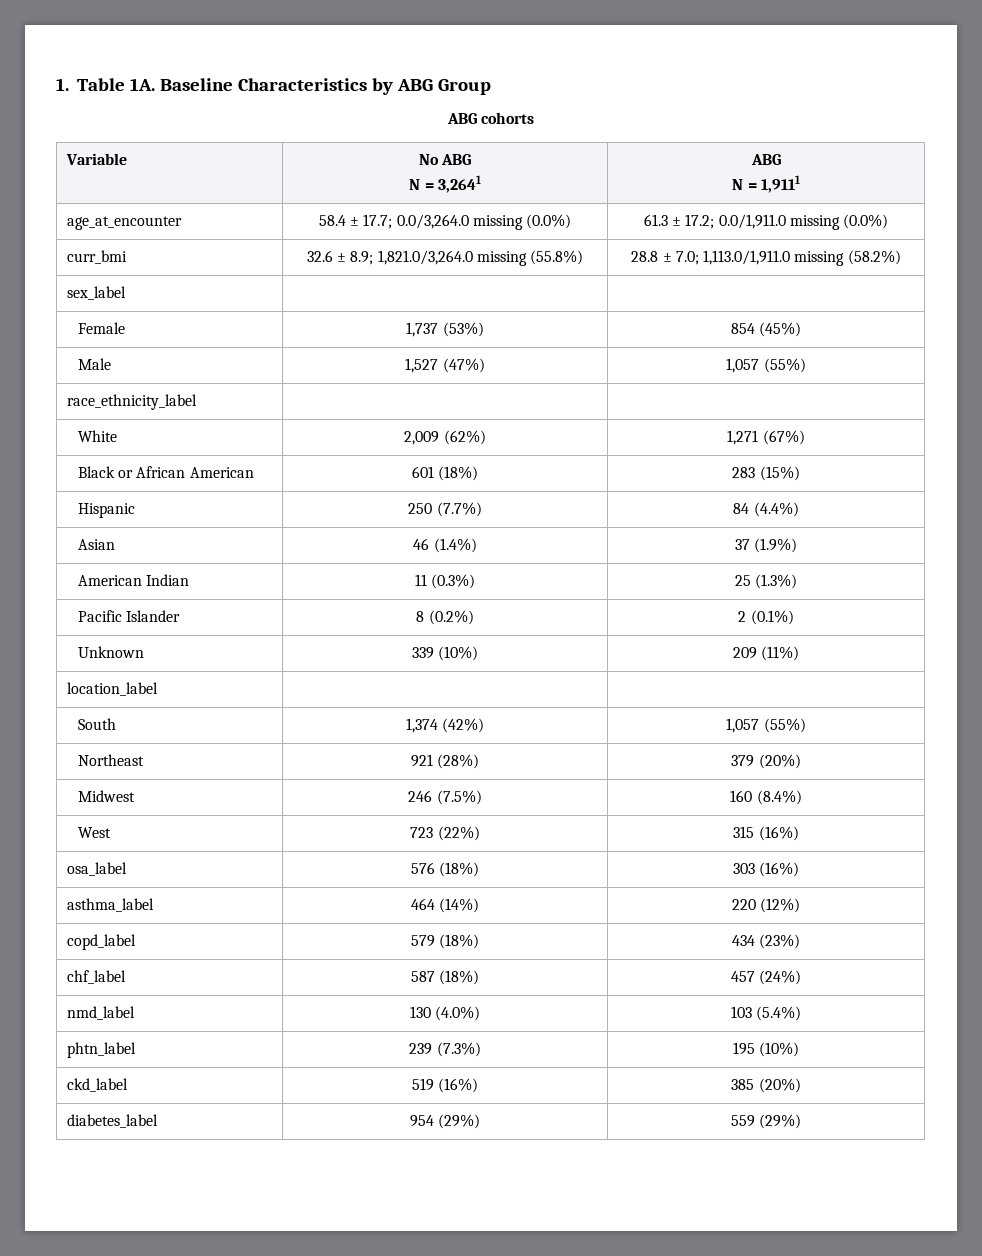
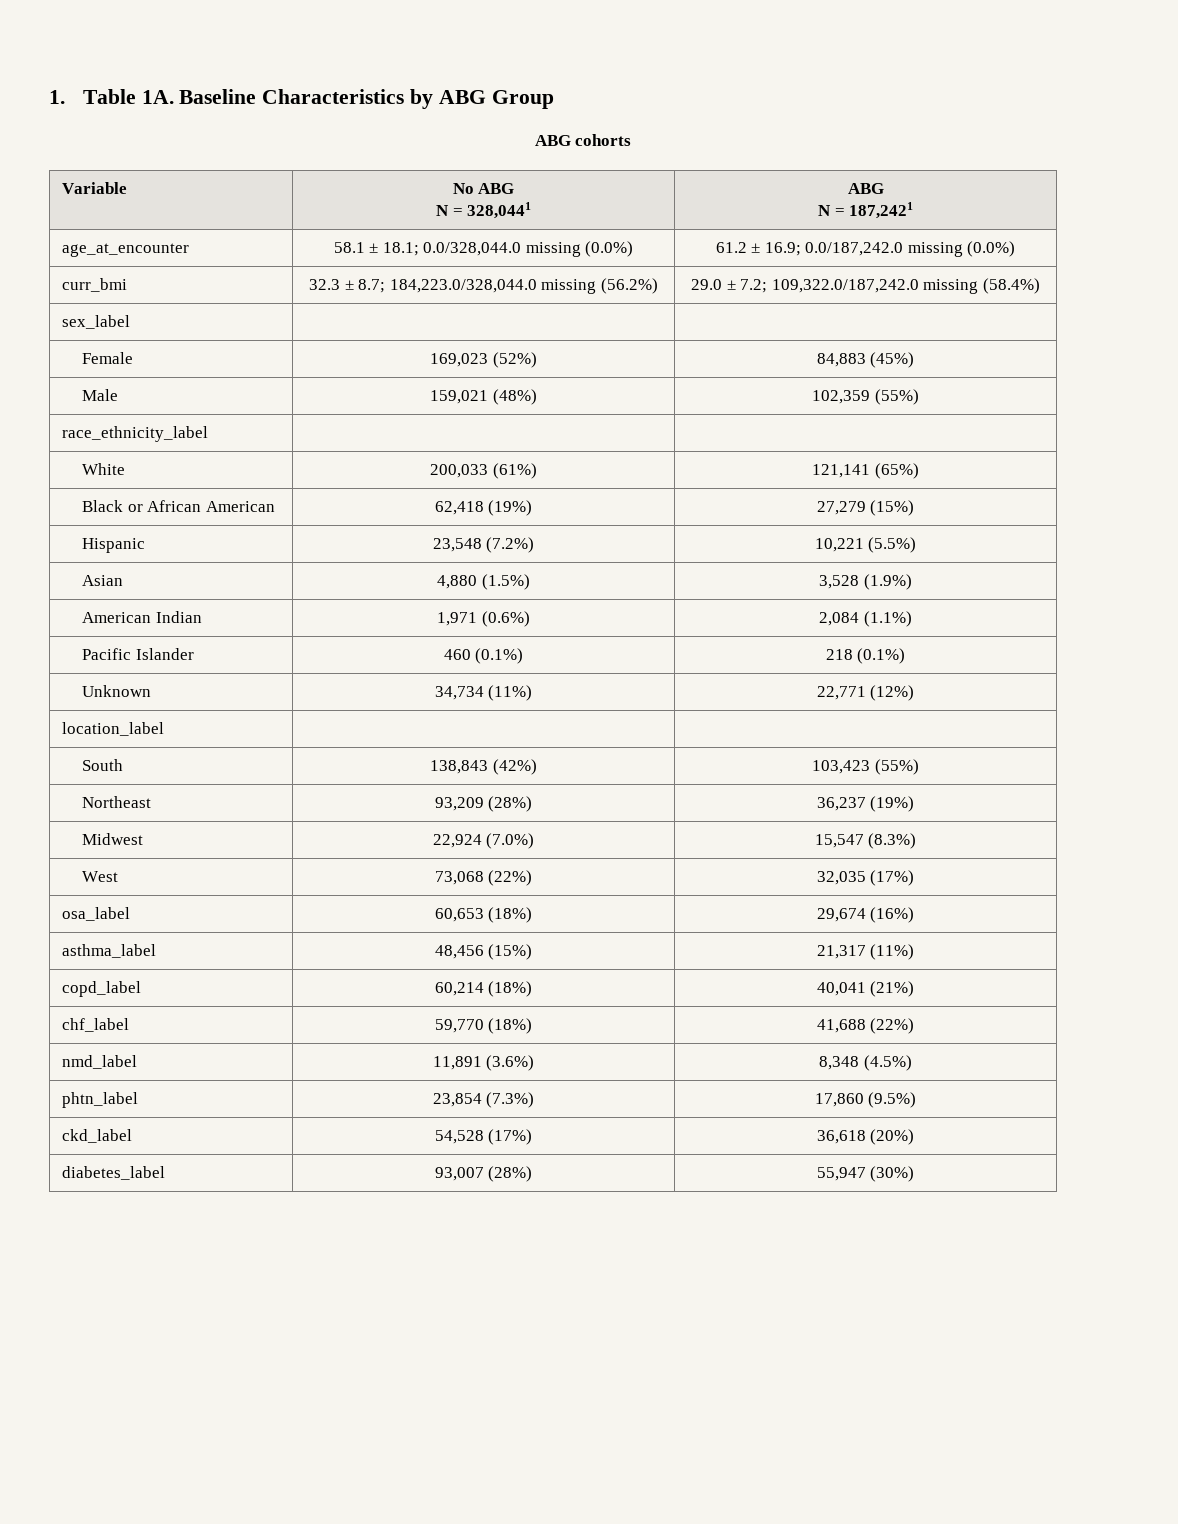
[437,175,481,193] [750,154,781,165] [732,175,800,193] 3,2641 | ABG // N = 1,9111 -> [467,202,532,219] [847,183,884,194] [817,202,914,219] 328,0441 | ABG // N = 187,2421
[318,214,572,230] [643,214,889,230] [66,250,127,264] [306,250,584,266] [631,250,901,266] 58.4 ± 17.7; 0.0/3,264.0 missing (0.0%) | 61.3 ± 17.2; 0.0/1,911.0 missing (0.0%) // curr_bmi | 32.6 ± 8.9; 1,821.0/3,264.0 missing (55.8%) | 28.8 ± 7.0; 1,113.0/1,911.0 missing (58.2%) -> [333,241,634,257] [715,241,1016,257] [61,278,127,292] [309,278,658,294] [691,278,1040,294] 58.1 ± 18.1; 0.0/328,044.0 missing (0.0%) | 61.2 ± 16.9; 0.0/187,242.0 missing (0.0%) // curr_bmi | 32.3 ± 8.7; 184,223.0/328,044.0 missing (56.2%) | 29.0 ± 7.2; 109,322.0/187,242.0 missing (58.4%)
[406,322,484,337] [730,323,755,334] 1,737 (53%) | 854 -> [430,352,537,368] [816,353,866,367] 169,023 (52%) | 84,883
[405,358,485,373] [726,358,760,373] 1,527 (47%) | 1,057 -> [430,389,537,405] [812,390,871,404] 159,021 (48%) | 102,359
[404,430,486,445] [727,430,805,445] 2,009 (62%) | 1,271 (67%) -> [430,463,537,479] [812,463,919,479] 200,033 (61%) | 121,141 (65%)
[411,466,479,481] [732,467,756,478] 601 (18%) | 283 -> [434,500,533,516] [816,501,866,515] 62,418 (19%) | 27,279
[408,502,482,517] [733,502,799,517] [77,539,115,550] [413,538,477,553] [734,539,750,550] 250 (7.7%) | 84 (4.4%) // Asian | 46 (1.4%) | 37 -> [432,537,535,553] [814,537,917,553] [81,575,123,586] [437,574,530,590] [819,575,860,589] 23,548 (7.2%) | 10,221 (5.5%) // Asian | 4,880 (1.5%) | 3,528
[414,574,476,589] [734,574,798,589] 11 (0.3%) | 25 (1.3%) -> [437,611,530,627] [819,611,912,627] 1,971 (0.6%) | 2,084 (1.1%)
[416,610,474,625] [738,611,747,622] 8 (0.2%) | 2 -> [443,648,524,664] [825,649,853,660] 460 (0.1%) | 218
[411,646,479,661] [732,646,800,661] 339 (10%) | 209 (11%) -> [434,685,533,701] [816,685,915,701] 34,734 (11%) | 22,771 (12%)
[405,718,438,733] 1,374 -> [430,760,489,774] 138,843
[726,718,760,733] 1,057 -> [812,760,871,774] 103,423
[410,754,480,769] [731,754,801,769] 921 (28%) | 379 (20%) -> [434,796,533,812] [816,796,915,812] 93,209 (28%) | 36,237 (19%)
[408,790,482,805] [730,790,802,805] 246 (7.5%) | 160 (8.4%) -> [432,833,535,849] [814,833,917,849] 22,924 (7.0%) | 15,547 (8.3%)
[410,827,434,838] 723 -> [434,871,484,885] 73,068
[733,826,799,841] 315 (16%) -> [816,870,915,886] 32,035 (17%)
[410,862,480,877] [732,863,755,874] 576 (18%) | 303 -> [434,907,533,923] [816,908,866,922] 60,653 (18%) | 29,674
[410,898,480,913] [731,898,801,913] 464 (14%) | 220 (12%) -> [434,944,533,960] [816,944,915,960] 48,456 (15%) | 21,317 (11%)
[410,934,480,949] [731,934,801,949] 579 (18%) | 434 (23%) -> [434,981,533,997] [816,981,915,997] 60,214 (18%) | 40,041 (21%)
[410,970,480,985] [730,970,802,985] 587 (18%) | 457 (24%) -> [434,1018,533,1034] [816,1018,915,1034] 59,770 (18%) | 41,688 (22%)
[409,1006,481,1021] [730,1006,802,1021] 130 (4.0%) | 103 (5.4%) -> [432,1055,535,1071] [819,1055,912,1071] 11,891 (3.6%) | 8,348 (4.5%)
[409,1043,433,1055] 239 -> [432,1093,482,1107] 23,854
[732,1042,800,1057] 195 (10%) -> [814,1092,917,1108] 17,860 (9.5%)
[411,1078,479,1093] [731,1079,755,1090] 519 (16%) | 385 -> [434,1129,533,1145] [816,1130,866,1144] 54,528 (17%) | 36,618
[409,1114,481,1129] [730,1114,802,1129] 954 (29%) | 559 (29%) -> [434,1166,533,1182] [816,1166,915,1182] 93,007 (28%) | 55,947 (30%)

